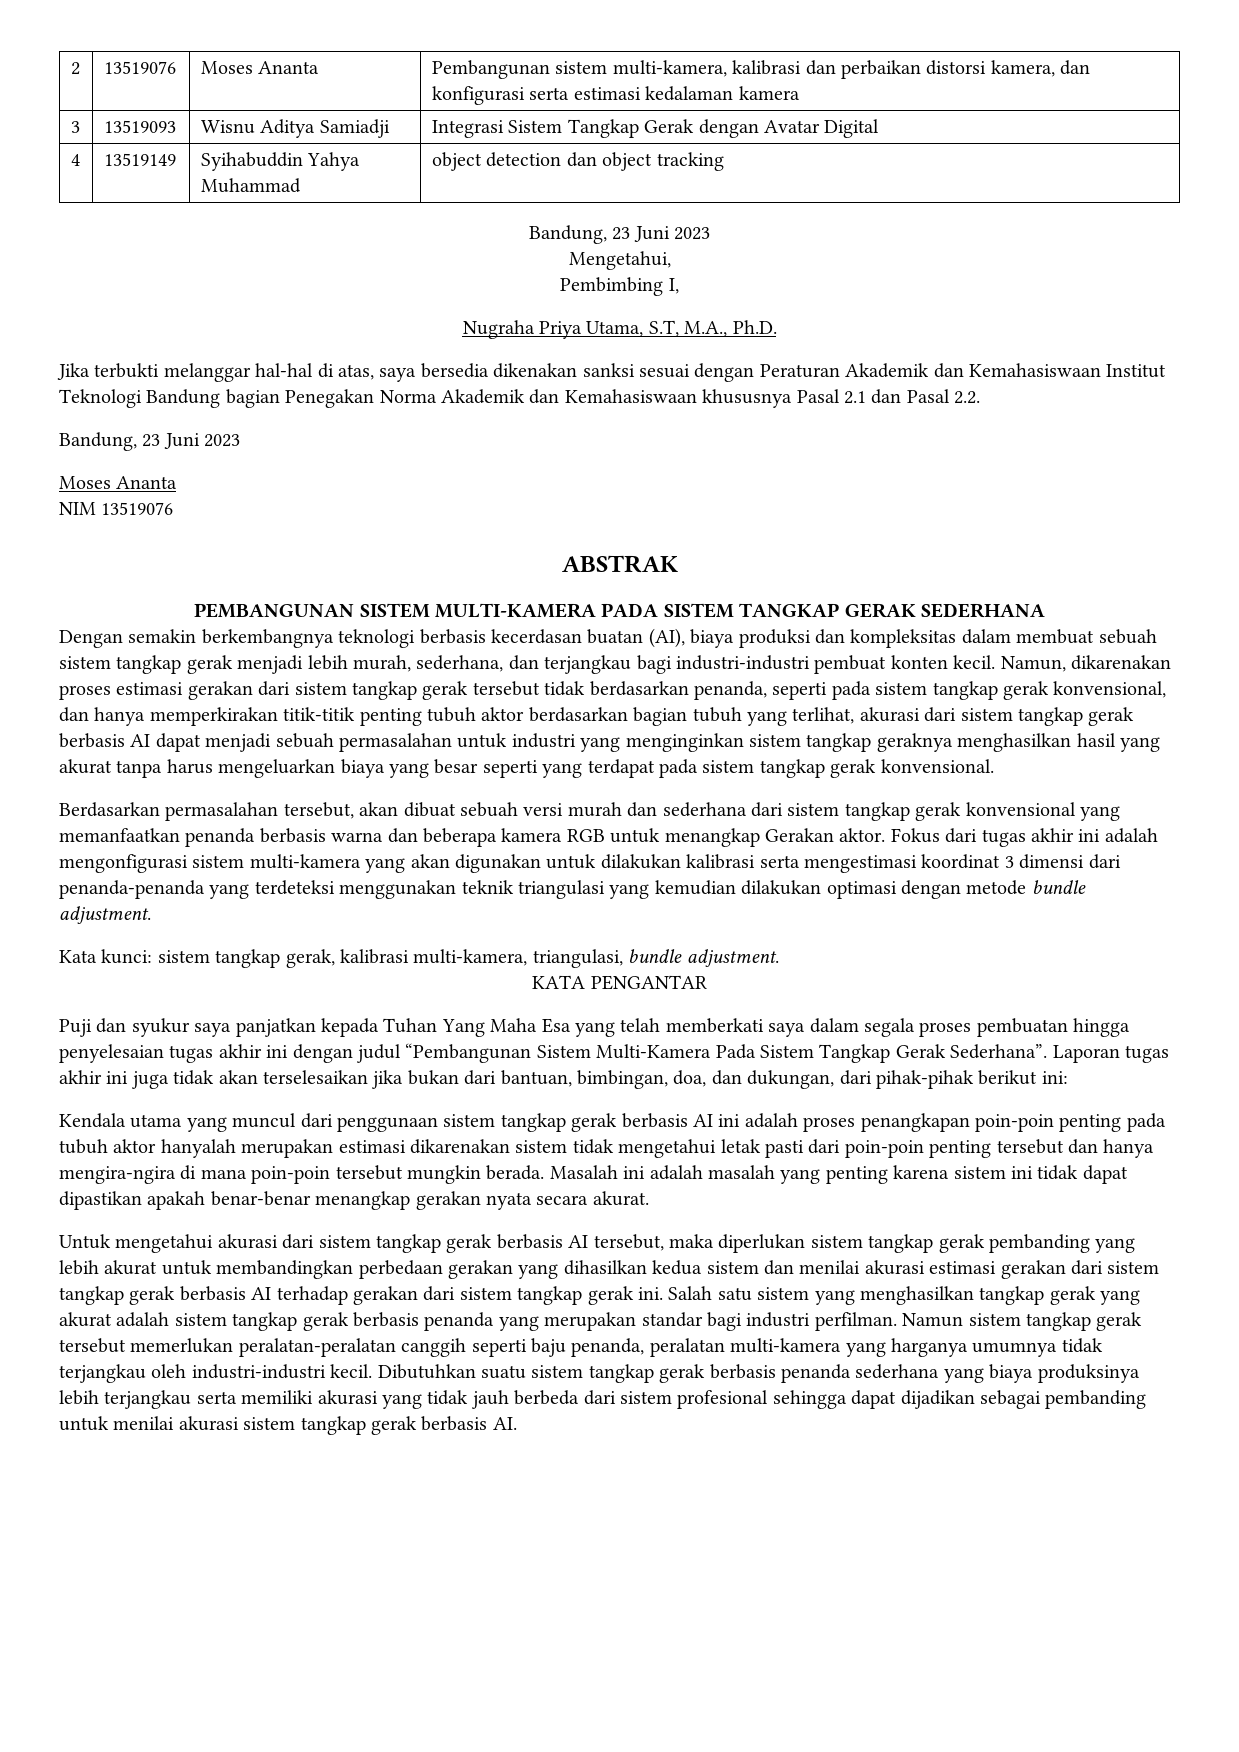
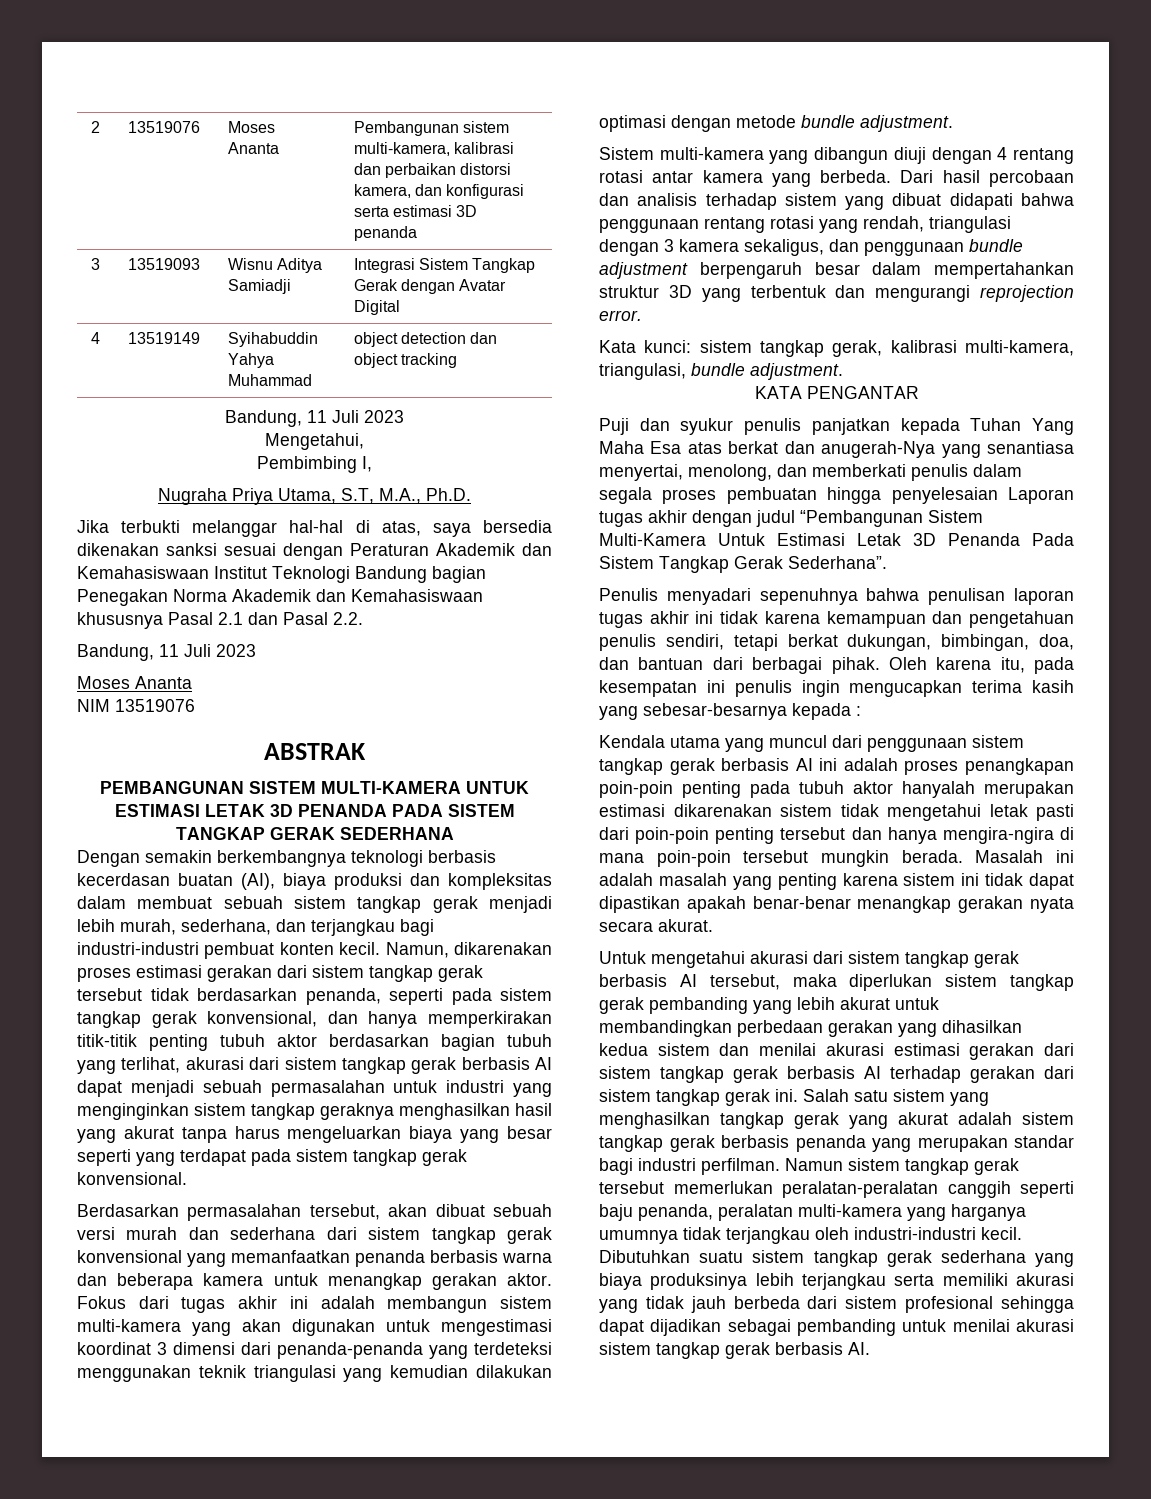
[645,86,800,101] kedalaman kamera -> [456,205,478,217] [353,226,417,241] 3D penanda
[612,226,670,242] 23 Juni -> [307,410,359,423] 11 Juli
[142,433,200,449] 23 Juni -> [159,644,211,657] 11 Juli
(596, 610) none -> [466,781,529,794] [114,804,387,817] UNTUK ESTIMASI LETAK 3D PENANDA
[566,829,605,842] RGB -> (264, 1279) none
[764,828,834,842] Gerakan -> [431,1273,497,1290] gerakan
[59,854,188,873] mengonfigurasi -> [387,1296,488,1313] membangun
[600,854,800,869] dilakukan kalibrasi serta -> (430, 1325) none
(151, 915) none -> [599,147,1074,164] [599,170,1074,187] [599,193,1074,210] [599,216,1011,233] [599,239,1023,256] [599,262,1074,279] [599,285,1074,302] [599,310,642,321] // Sistem multi-kamera yang dibangun diuji dengan 4 rentang rotasi antar kamera yang berbeda. Dari hasil percobaan dan analisis terhadap sistem yang dibuat didapati bahwa penggunaan rentang rotasi yang rendah, triangulasi dengan 3 kamera sekaligus, dan penggunaan bundle adjustment berpengaruh besar dalam mempertahankan struktur 3D yang terbentuk dan mengurangi reprojection error.
[194,1023,232,1037] saya -> [744,418,802,435] penulis
[574,1018,806,1037] yang telah memberkati saya -> [687,441,1074,458] [599,464,968,481] atas berkat dan anugerah-Nya yang senantiasa menyertai, menolong, dan memberkati penulis
[169,1044,289,1063] tugas akhir ini -> [1008,487,1074,504] [599,510,687,527] Laporan tugas akhir
(712, 1051) none -> [718,533,1020,546] Untuk Estimasi Letak 3D Penanda
[1052,1045,1169,1063] [59,1070,1068,1089] Laporan tugas akhir ini juga tidak akan terselesaikan jika bukan dari bantuan, bimbingan, doa, dan dukungan, dari pihak-pihak berikut ini: -> [599,588,1074,605] [599,611,1074,628] [599,634,1074,651] [599,657,1074,674] [599,680,1074,697] [599,703,861,720] // Penulis menyadari sepenuhnya bahwa penulisan laporan tugas akhir ini tidak karena kemampuan dan pengetahuan penulis sendiri, tetapi berkat dukungan, bimbingan, doa, dan bantuan dari berbagai pihak. Oleh karena itu, pada kesempatan ini penulis ingin mengucapkan terima kasih yang sebesar-besarnya kepada :
[709,1364,851,1383] berbasis penanda -> (932, 1258) none

